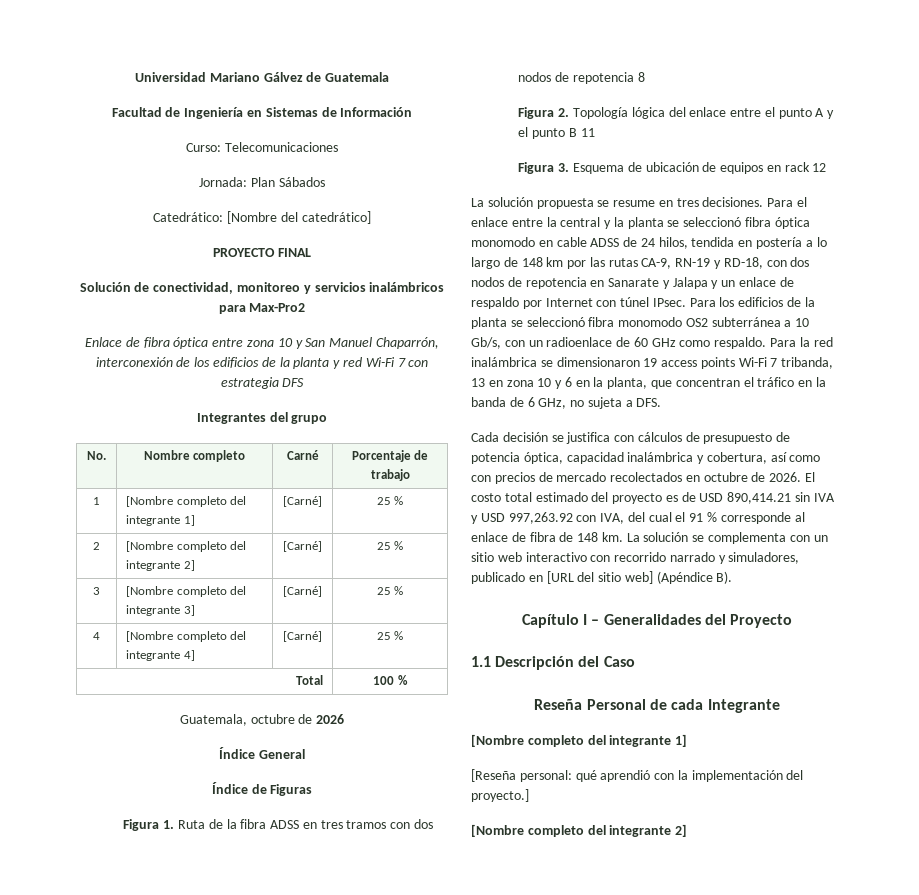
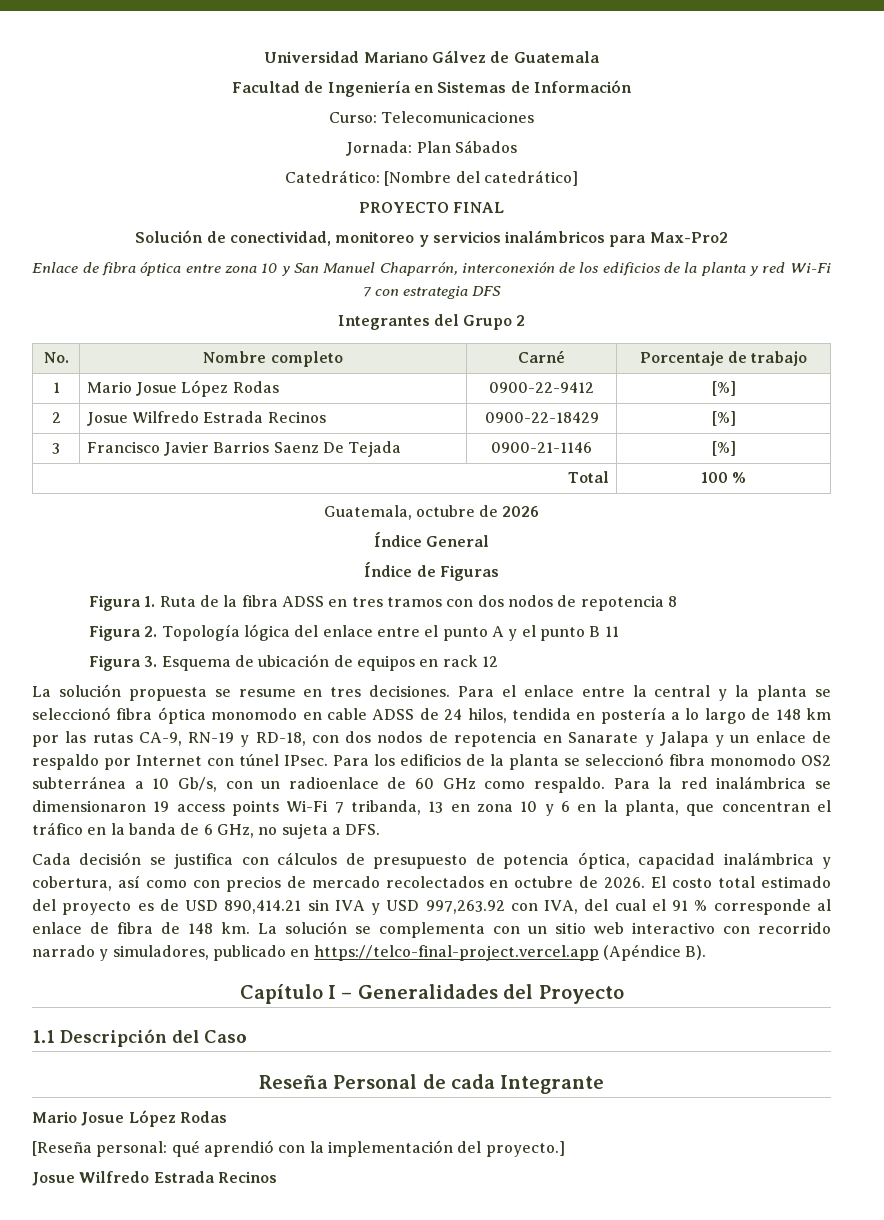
[291,415,328,424] grupo -> [463,315,526,330] Grupo 2
[126,496,246,507] [126,515,195,526] [283,496,322,507] [376,496,404,505] [93,542,100,550] [126,541,246,552] [126,560,195,571] [283,541,322,552] [376,541,404,550] [93,587,100,595] [126,586,246,597] [126,605,195,616] [283,586,322,597] [376,586,404,595] [93,632,100,640] [126,631,246,642] [126,650,195,661] [283,631,322,642] [376,631,404,640] [Nombre completo del integrante 1] | [Carné] | 25 % // 2 | [Nombre completo del integrante 2] | [Carné] | 25 % // 3 | [Nombre completo del integrante 3] | [Carné] | 25 % // 4 | [Nombre completo del integrante 4] | [Carné] | 25 % -> [86,380,279,397] [489,382,594,393] [711,381,736,396] [51,412,61,423] [86,411,326,426] [484,412,599,423] [711,411,736,426] [52,443,60,454] [86,441,402,457] [491,442,592,453] [711,441,736,456] Mario Josue López Rodas | 0900-22-9412 | [%] // 2 | Josue Wilfredo Estrada Recinos | 0900-22-18429 | [%] // 3 | Francisco Javier Barrios Saenz De Tejada | 0900-21-1146 | [%]
[546,571,653,584] [URL del sitio web] -> [313,945,599,961] https://telco-final-project.vercel.app
[471,734,688,747] [Nombre completo del integrante 1] -> [32,1110,227,1127] Mario Josue López Rodas
[471,824,688,837] [Nombre completo del integrante 2] -> [32,1171,277,1186] Josue Wilfredo Estrada Recinos

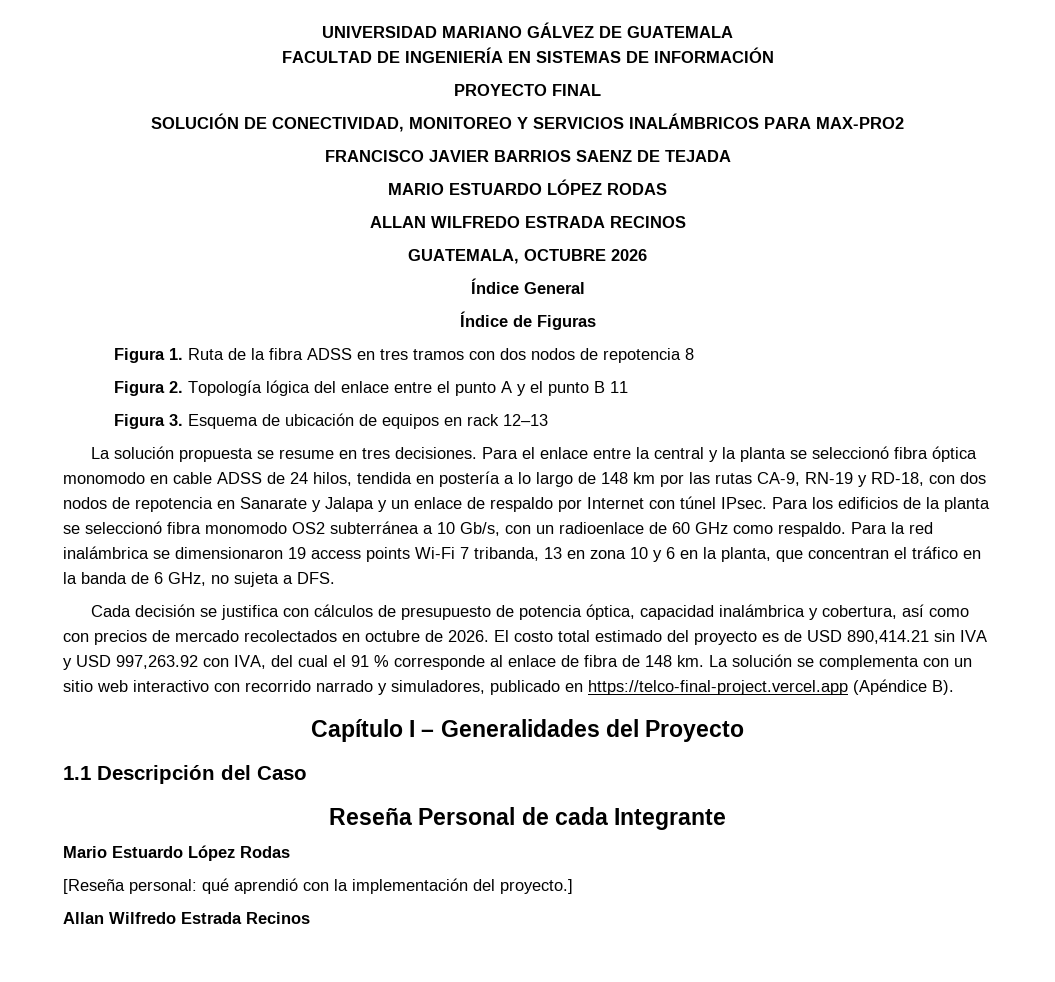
[264,50,600,63] [232,80,632,97] [328,111,535,123] [346,140,517,156] [285,170,578,186] [358,202,505,213] [135,230,728,247] [32,262,831,276] [362,286,502,299] [337,314,526,330] [43,352,69,363] [203,351,343,367] [518,350,565,363] [639,351,808,366] [52,382,60,393] [86,380,279,397] [489,382,594,393] [711,381,736,396] [51,412,61,423] [86,411,326,426] [484,412,599,423] [711,411,736,426] [52,443,60,454] [86,441,402,457] [491,442,592,453] [711,441,736,456] [568,471,610,483] [700,472,747,483] [323,505,499,520] Universidad Mariano Gálvez de Guatemala // Facultad de Ingeniería en Sistemas de Información // Curso: Telecomunicaciones // Jornada: Plan Sábados // Catedrático: [Nombre del catedrático] // PROYECTO FINAL // Solución de conectividad, monitoreo y servicios inalámbricos para Max-Pro2 // Enlace de fibra óptica entre zona 10 y San Manuel Chaparrón, interconexión de los edificios de la planta y red Wi-Fi 7 con estrategia DFS // Integrantes del Grupo 2 // No. | Nombre completo | Carné | Porcentaje de trabajo // 1 | Mario Josue López Rodas | 0900-22-9412 | [%] // 2 | Josue Wilfredo Estrada Recinos | 0900-22-18429 | [%] // 3 | Francisco Javier Barrios Saenz De Tejada | 0900-21-1146 | [%] // Total | 100 % // Guatemala, octubre de -> [322,22,733,38] [281,47,774,63] [454,84,601,96] [151,113,904,132] [324,150,731,162] [388,179,667,195] [369,216,686,228] [408,249,606,264] UNIVERSIDAD MARIANO GÁLVEZ DE GUATEMALA // FACULTAD DE INGENIERÍA EN SISTEMAS DE INFORMACIÓN // PROYECTO FINAL // SOLUCIÓN DE CONECTIVIDAD, MONITOREO Y SERVICIOS INALÁMBRICOS PARA MAX-PRO2 // FRANCISCO JAVIER BARRIOS SAENZ DE TEJADA // MARIO ESTUARDO LÓPEZ RODAS // ALLAN WILFREDO ESTRADA RECINOS // GUATEMALA, OCTUBRE
[481,656,498,667] 12 -> [503,414,549,426] 12–13
[81,1112,125,1126] Josue -> [112,846,183,858] Estuardo
[32,1172,75,1186] Josue -> [63,912,104,924] Allan

